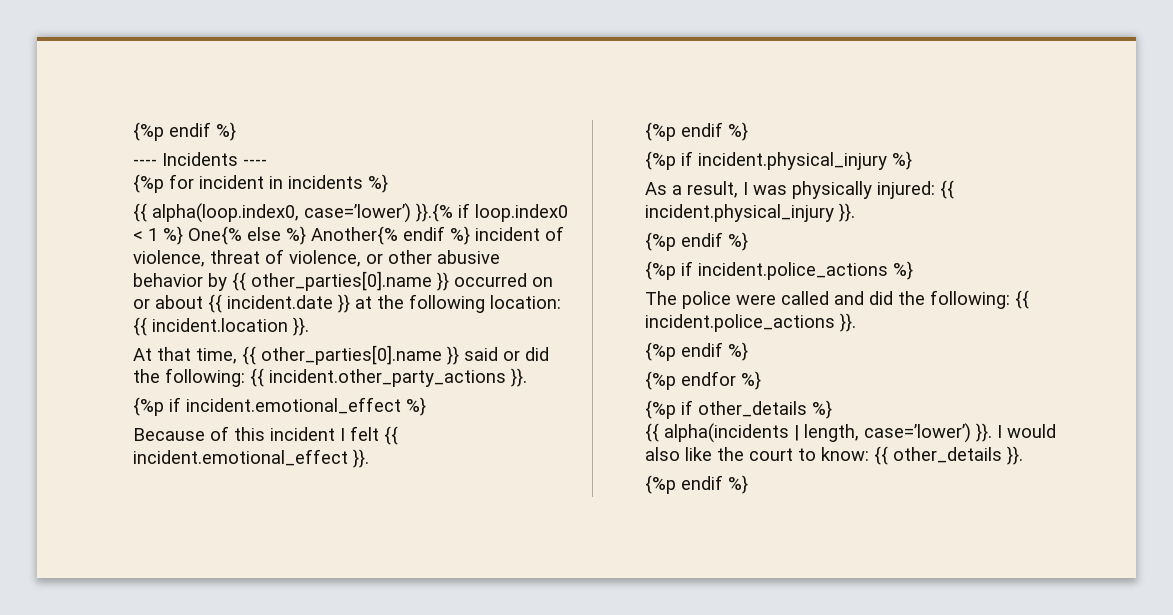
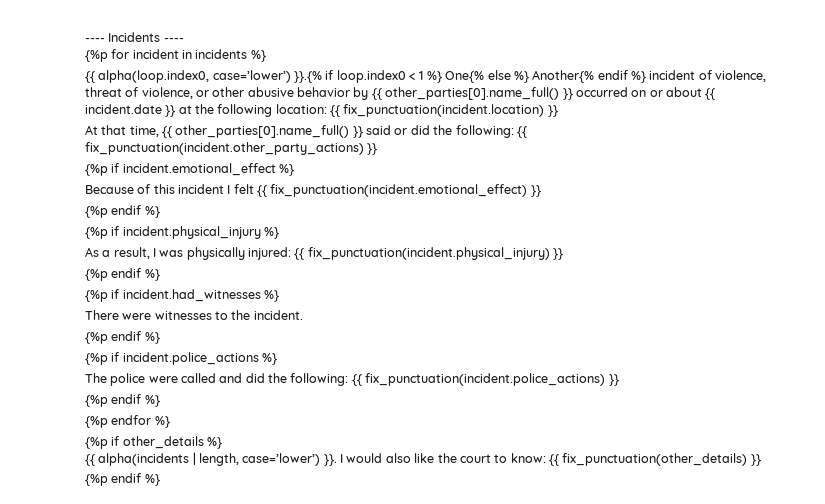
[133,122,237,141] {%p endif %} // -> (84, 40) none
[251,271,433,291] other_parties[0].name -> [385,87,560,100] other_parties[0].name_full()
[152,317,310,336] incident.location }}. -> [343,104,558,117] fix_punctuation(incident.location) }}
[261,345,443,365] other_parties[0].name -> [175,125,350,138] other_parties[0].name_full()
[269,368,528,387] incident.other_party_actions }}. -> [84,142,378,155] fix_punctuation(incident.other_party_actions) }}
[133,449,370,468] incident.emotional_effect }}. -> [270,184,541,197] fix_punctuation(incident.emotional_effect) }}
[645,203,856,222] incident.physical_injury }}. -> [307,247,564,260] [84,268,160,281] [84,289,279,302] [84,310,303,320] fix_punctuation(incident.physical_injury) }} // {%p endif %} // {%p if incident.had_witnesses %} // There were witnesses to the incident.
[645,313,857,332] incident.police_actions }}. -> [365,373,619,386] fix_punctuation(incident.police_actions) }}
[893,446,1024,465] other_details }}. -> [562,453,761,466] fix_punctuation(other_details) }}

